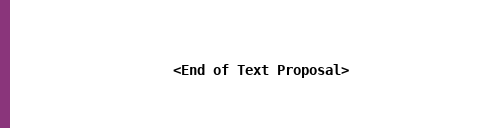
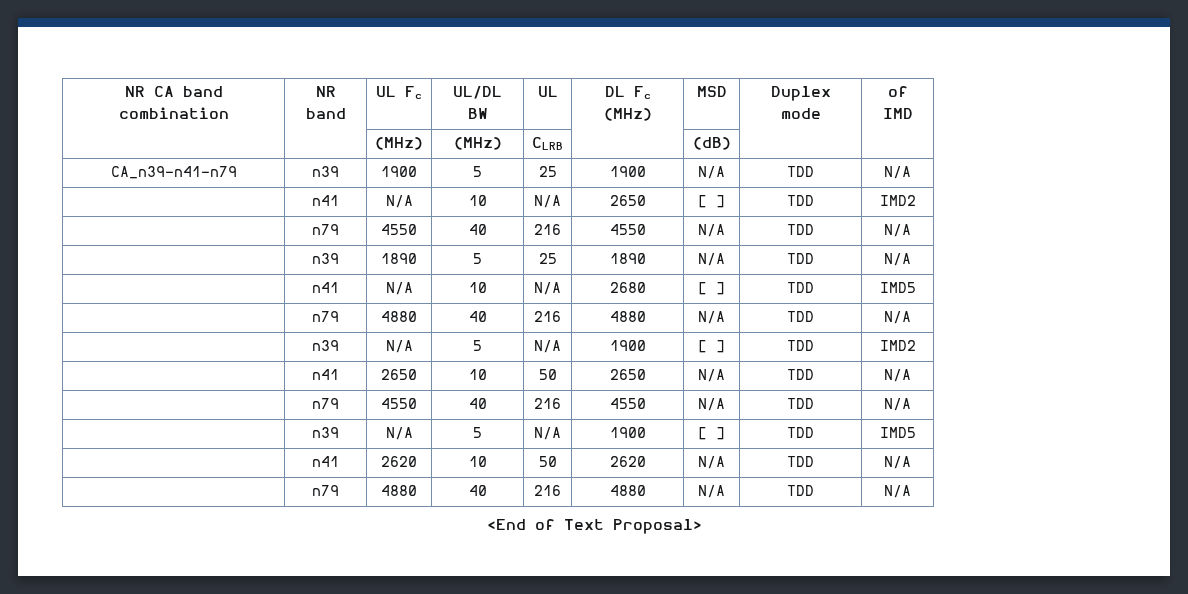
(173, 69) none -> [124,86,223,97] [118,107,229,119] [315,86,336,97] [305,108,346,119] [376,86,422,99] [453,85,502,99] [467,108,488,119] [537,86,558,97] [604,86,651,99] [603,108,652,121] [696,86,727,97] [770,86,831,101] [780,108,821,119] [887,86,908,97] [882,108,913,119] [375,137,423,150] [453,137,502,150] [532,137,563,150] [692,137,731,150] [110,166,237,179] [312,166,339,177] [381,166,417,177] [473,166,482,177] [538,166,557,177] [609,166,646,177] [698,166,725,179] [787,166,814,177] [884,166,911,179] [312,195,339,206] [385,195,413,208] [468,195,487,206] [534,195,561,208] [609,195,646,206] [698,195,725,208] [787,195,814,206] [879,195,916,206] [312,224,339,235] [381,224,417,235] [468,224,487,235] [534,224,561,235] [609,224,646,235] [698,224,725,237] [787,224,814,235] [884,224,911,237] [312,253,339,264] [381,253,417,264] [473,253,482,264] [538,253,557,264] [609,253,646,264] [698,253,725,266] [787,253,814,264] [884,253,911,266] [312,282,339,293] [385,282,413,295] [468,282,487,293] [534,282,561,295] [609,282,646,293] [698,282,725,295] [787,282,814,293] [879,282,916,293] [312,311,339,322] [381,311,417,322] [468,311,487,322] [534,311,561,322] [609,311,646,322] [698,311,725,324] [787,311,814,322] [884,311,911,324] [312,340,339,351] [385,340,413,353] [473,340,482,351] [534,340,561,353] [609,340,646,351] [698,340,725,353] [787,340,814,351] [879,340,916,351] [312,369,339,380] [381,369,417,380] [468,369,487,380] [538,369,557,380] [609,369,646,380] [698,369,725,382] [787,369,814,380] [884,369,911,382] [312,398,339,409] [381,398,417,409] [468,398,487,409] [534,398,561,409] [609,398,646,409] [698,398,725,411] [787,398,814,409] [884,398,911,411] [312,427,339,438] [385,427,413,440] [473,427,482,438] [534,427,561,440] [609,427,646,438] [698,427,725,440] [787,427,814,438] [879,427,916,438] [312,456,339,467] [381,456,417,467] [468,456,487,467] [538,456,557,467] [609,456,646,467] [698,456,725,469] [787,456,814,467] [884,456,911,469] [312,485,339,496] [381,485,417,496] [468,485,487,496] [534,485,561,496] [609,485,646,496] [698,485,725,498] [787,485,814,496] [884,485,911,498] NR CA band combination | NR band | UL Fc | UL/DL BW | UL | DL Fc (MHz) | MSD | Duplex mode | of IMD // | | (MHz) | (MHz) | CLRB | | (dB) | | // CA_n39-n41-n79 | n39 | 1900 | 5 | 25 | 1900 | N/A | TDD | N/A // | n41 | N/A | 10 | N/A | 2650 | [ ] | TDD | IMD2 // | n79 | 4550 | 40 | 216 | 4550 | N/A | TDD | N/A // | n39 | 1890 | 5 | 25 | 1890 | N/A | TDD | N/A // | n41 | N/A | 10 | N/A | 2680 | [ ] | TDD | IMD5 // | n79 | 4880 | 40 | 216 | 4880 | N/A | TDD | N/A // | n39 | N/A | 5 | N/A | 1900 | [ ] | TDD | IMD2 // | n41 | 2650 | 10 | 50 | 2650 | N/A | TDD | N/A // | n79 | 4550 | 40 | 216 | 4550 | N/A | TDD | N/A // | n39 | N/A | 5 | N/A | 1900 | [ ] | TDD | IMD5 // | n41 | 2620 | 10 | 50 | 2620 | N/A | TDD | N/A // | n79 | 4880 | 40 | 216 | 4880 | N/A | TDD | N/A //

